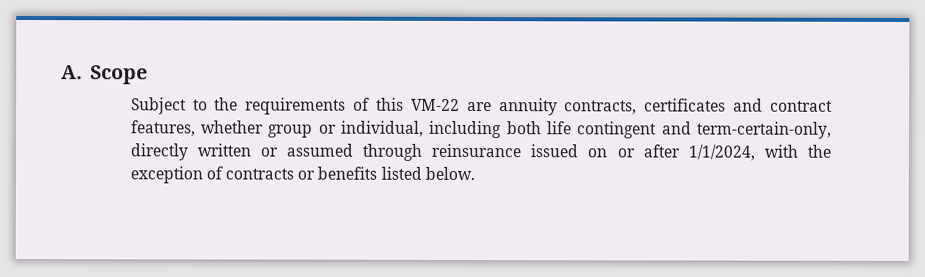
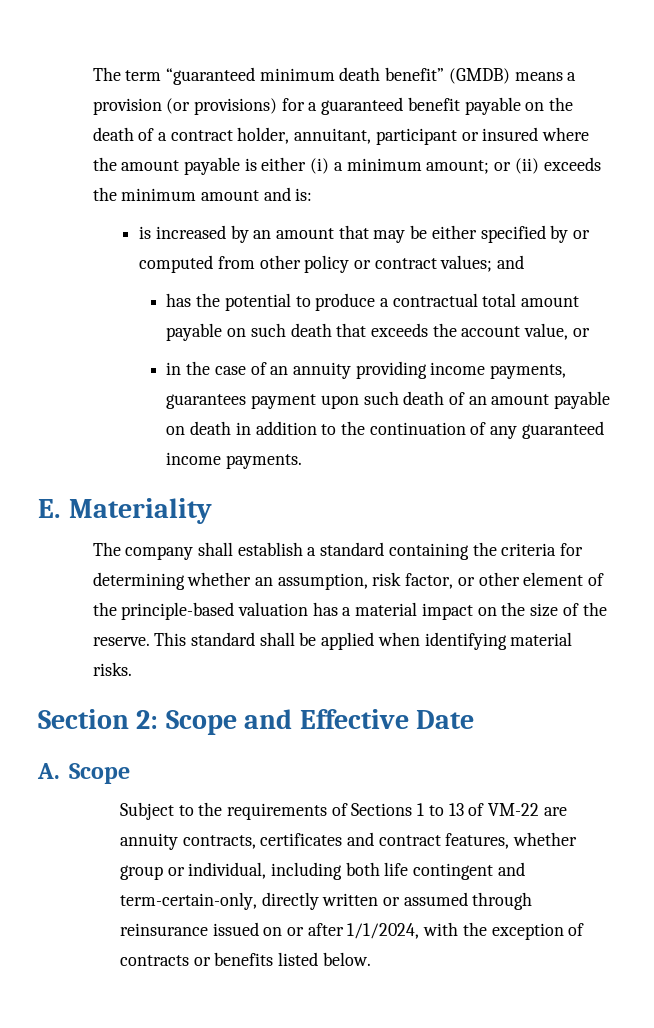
(61, 72) none -> [92,67,577,85] [92,97,574,115] [92,127,590,145] [92,157,601,175] [92,187,313,201] [139,225,591,243] [139,255,525,273] [166,293,580,311] [166,323,590,341] [166,361,567,379] [166,391,611,409] [166,421,604,439] [166,452,303,469] [38,498,212,524] [92,542,584,560] [92,572,605,590] [92,602,607,620] [92,632,573,650] [92,662,132,676] [38,709,475,735] The term “guaranteed minimum death benefit” (GMDB) means a provision (or provisions) for a guaranteed benefit payable on the death of a contract holder, annuitant, participant or insured where the amount payable is either (i) a minimum amount; or (ii) exceeds the minimum amount and is: // is increased by an amount that may be either specified by or computed from other policy or contract values; and // has the potential to produce a contractual total amount payable on such death that exceeds the account value, or // in the case of an annuity providing income payments, guarantees payment upon such death of an amount payable on death in addition to the continuation of any guaranteed income payments. // E. Materiality // The company shall establish a standard containing the criteria for determining whether an assumption, risk factor, or other element of the principle-based valuation has a material impact on the size of the reserve. This standard shall be applied when identifying material risks. // Section 2: Scope and Effective Date //
[375,97,404,111] this -> [351,803,485,816] Sections 1 to 13 of

